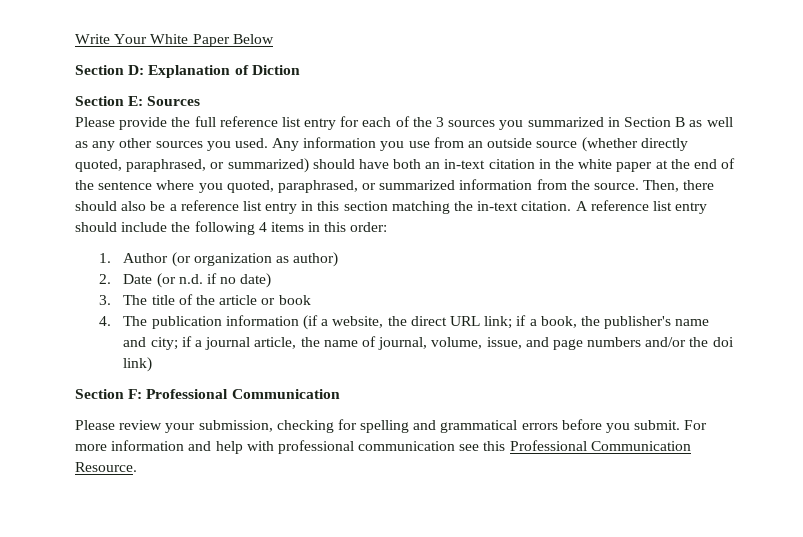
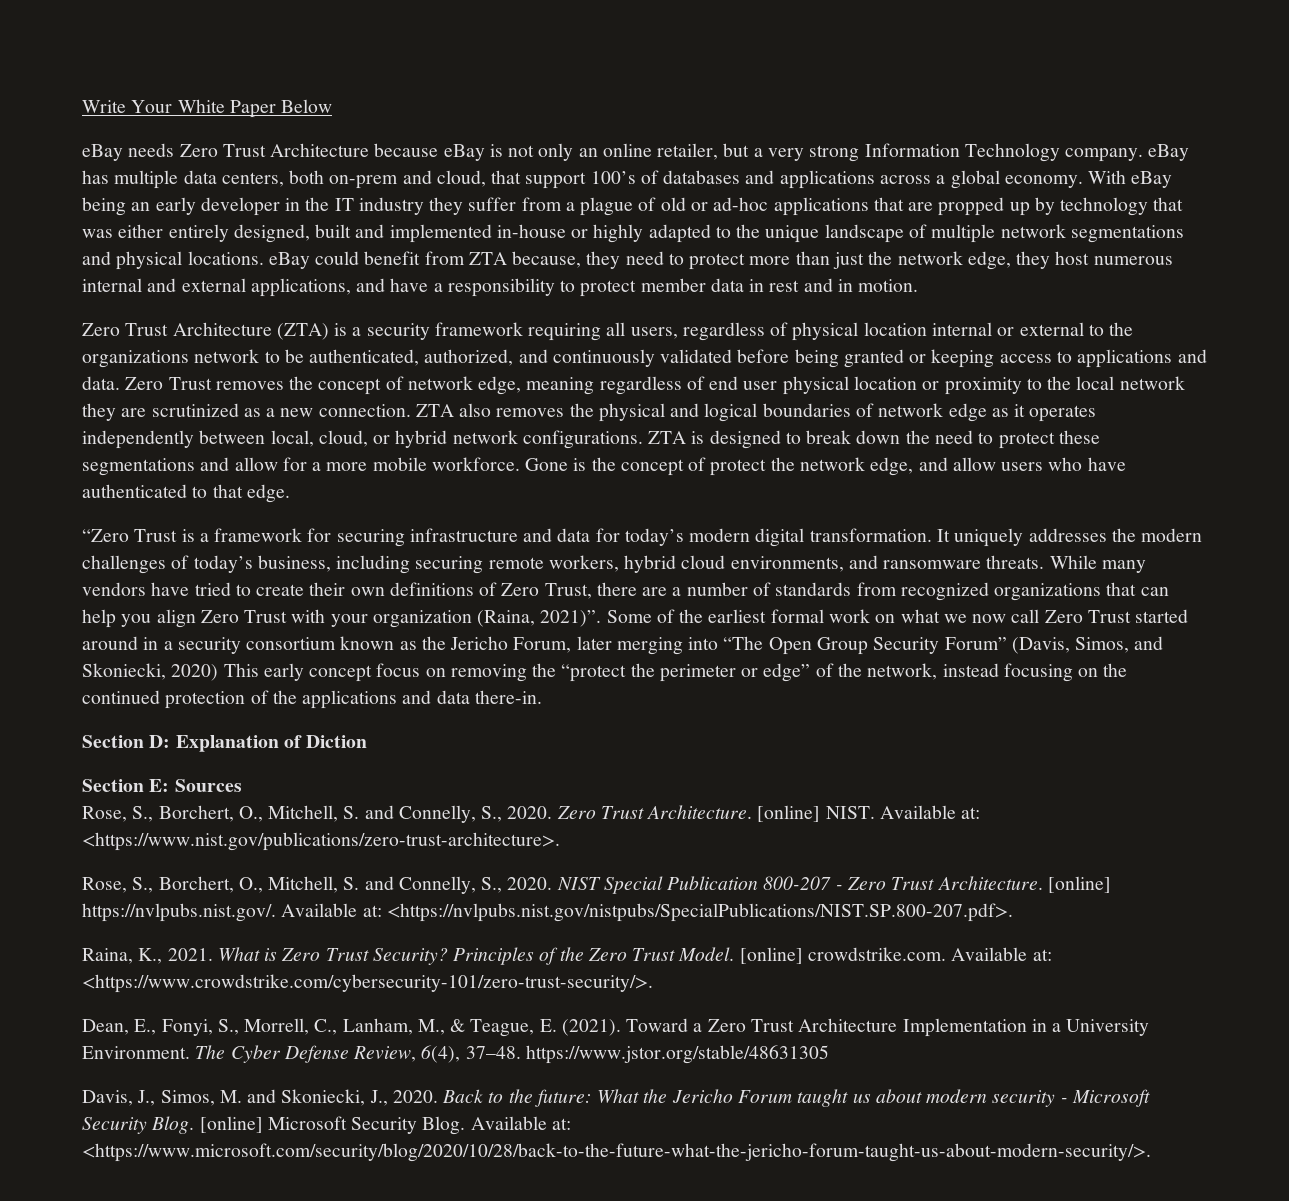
(274, 39) none -> [82,143,1190,162] [82,170,1173,189] [82,197,1184,216] [82,224,1184,243] [82,251,1173,270] [82,278,919,297] [82,322,1134,341] [82,349,1207,368] [82,376,1185,395] [82,403,1097,422] [82,430,1100,449] [82,457,1126,476] [82,484,290,503] [82,528,1203,547] [82,555,1146,574] [82,582,1169,601] [82,609,1189,628] [82,636,1164,655] [82,663,1128,682] [82,690,542,709] // eBay needs Zero Trust Architecture because eBay is not only an online retailer, but a very strong Information Technology company. eBay has multiple data centers, both on-prem and cloud, that support 100’s of databases and applications across a global economy. With eBay being an early developer in the IT industry they suffer from a plague of old or ad-hoc applications that are propped up by technology that was either entirely designed, built and implemented in-house or highly adapted to the unique landscape of multiple network segmentations and physical locations. eBay could benefit from ZTA because, they need to protect more than just the network edge, they host numerous internal and external applications, and have a responsibility to protect member data in rest and in motion. // Zero Trust Architecture (ZTA) is a security framework requiring all users, regardless of physical location internal or external to the organizations network to be authenticated, authorized, and continuously validated before being granted or keeping access to applications and data. Zero Trust removes the concept of network edge, meaning regardless of end user physical location or proximity to the local network they are scrutinized as a new connection. ZTA also removes the physical and logical boundaries of network edge as it operates independently between local, cloud, or hybrid network configurations. ZTA is designed to break down the need to protect these segmentations and allow for a more mobile workforce. Gone is the concept of protect the network edge, and allow users who have authenticated to that edge. // “Zero Trust is a framework for securing infrastructure and data for today’s modern digital transformation. It uniquely addresses the modern challenges of today’s business, including securing remote workers, hybrid cloud environments, and ransomware threats. While many vendors have tried to create their own definitions of Zero Trust, there are a number of standards from recognized organizations that can help you align Zero Trust with your organization (Raina, 2021)”. Some of the earliest formal work on what we now call Zero Trust started around in a security consortium known as the Jericho Forum, later merging into “The Open Group Security Forum” (Davis, Simos, and Skoniecki, 2020) This early concept focus on removing the “protect the perimeter or edge” of the network, instead focusing on the continued protection of the applications and data there-in.
[75,116,733,130] [75,137,688,152] [75,158,736,173] [75,179,715,193] [75,200,708,214] [75,221,388,235] [99,252,339,267] [99,273,272,288] [99,294,311,305] [99,315,710,330] [123,336,734,350] [123,357,153,372] [75,389,340,399] [75,419,708,433] [75,440,691,454] [75,462,137,472] Please provide the full reference list entry for each of the 3 sources you summarized in Section B as well as any other sources you used. Any information you use from an outside source (whether directly quoted, paraphrased, or summarized) should have both an in-text citation in the white paper at the end of the sentence where you quoted, paraphrased, or summarized information from the source. Then, there should also be a reference list entry in this section matching the in-text citation. A reference list entry should include the following 4 items in this order: // 1. Author (or organization as author) // 2. Date (or n.d. if no date) // 3. The title of the article or book // 4. The publication information (if a website, the direct URL link; if a book, the publisher's name and city; if a journal article, the name of journal, volume, issue, and page numbers and/or the doi link) // Section F: Professional Communication // Please review your submission, checking for spelling and grammatical errors before you submit. For more information and help with professional communication see this Professional Communication Resource. -> [82,805,981,823] [82,832,560,851] [82,876,1111,894] [82,903,1013,922] [82,947,1052,965] [82,974,653,993] [82,1018,1150,1037] [82,1045,829,1064] [82,1089,1150,1107] [82,1116,571,1135] [82,1143,1151,1162] Rose, S., Borchert, O., Mitchell, S. and Connelly, S., 2020. Zero Trust Architecture. [online] NIST. Available at: <https://www.nist.gov/publications/zero-trust-architecture>. // Rose, S., Borchert, O., Mitchell, S. and Connelly, S., 2020. NIST Special Publication 800-207 - Zero Trust Architecture. [online] https://nvlpubs.nist.gov/. Available at: <https://nvlpubs.nist.gov/nistpubs/SpecialPublications/NIST.SP.800-207.pdf>. // Raina, K., 2021. What is Zero Trust Security? Principles of the Zero Trust Model. [online] crowdstrike.com. Available at: <https://www.crowdstrike.com/cybersecurity-101/zero-trust-security/>. // Dean, E., Fonyi, S., Morrell, C., Lanham, M., & Teague, E. (2021). Toward a Zero Trust Architecture Implementation in a University Environment. The Cyber Defense Review, 6(4), 37–48. https://www.jstor.org/stable/48631305 // Davis, J., Simos, M. and Skoniecki, J., 2020. Back to the future: What the Jericho Forum taught us about modern security - Microsoft Security Blog. [online] Microsoft Security Blog. Available at: <https://www.microsoft.com/security/blog/2020/10/28/back-to-the-future-what-the-jericho-forum-taught-us-about-modern-security/>.

